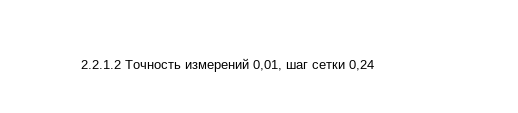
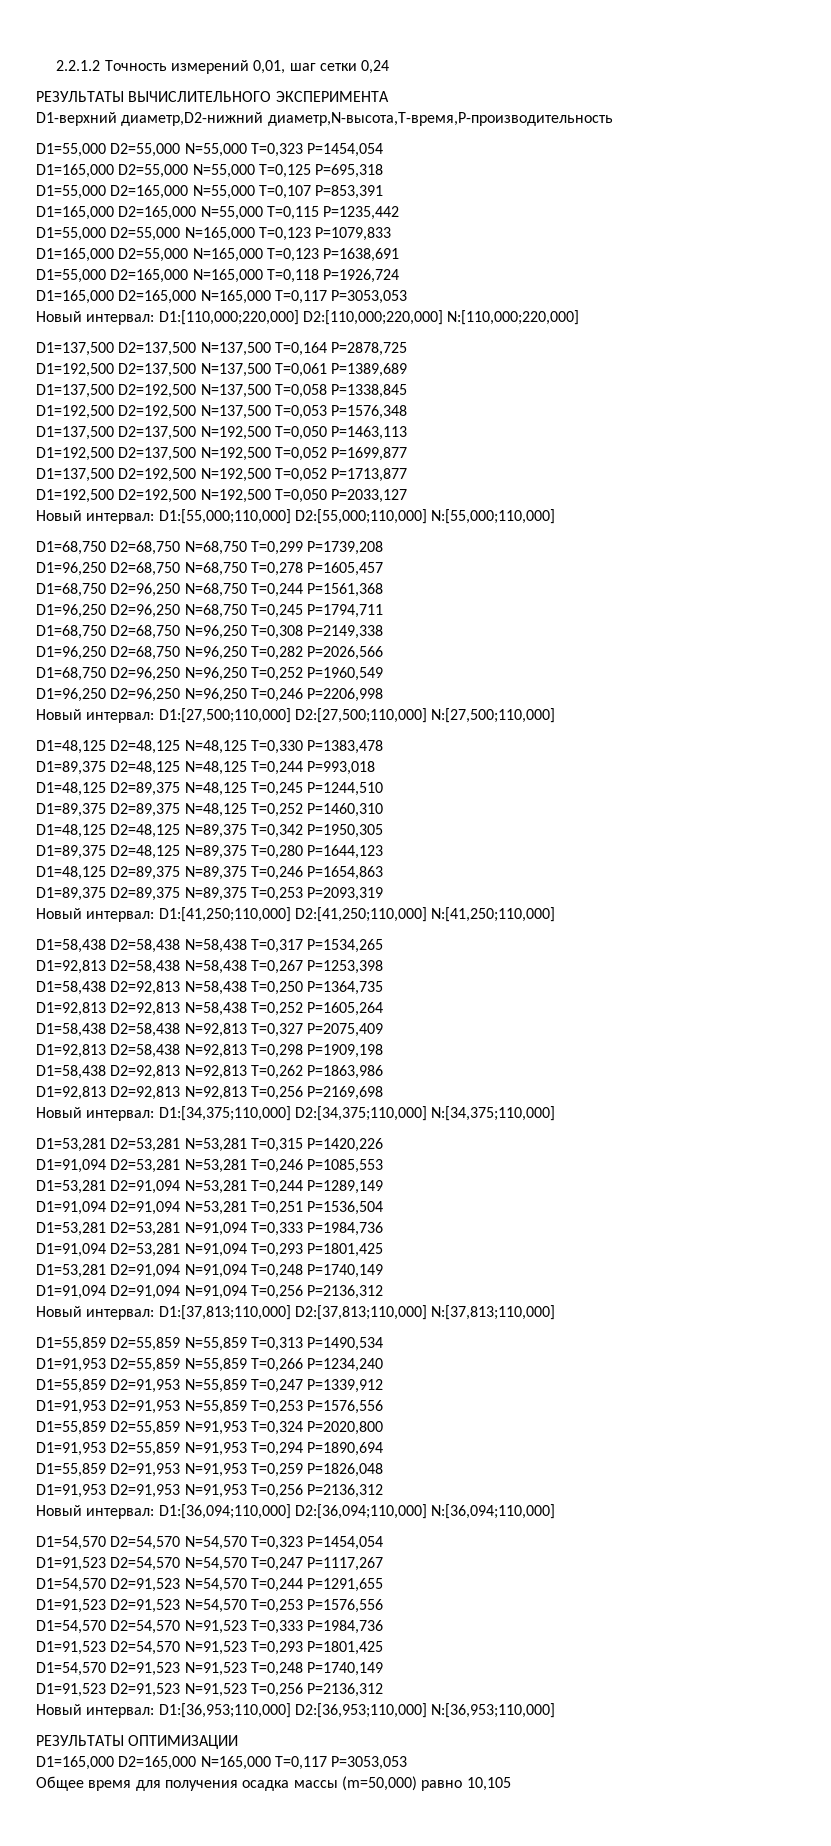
(375, 65) none -> [36,91,389,102] [36,112,613,126] [36,143,384,157] [36,164,384,178] [36,185,384,199] [36,206,400,220] [36,227,392,241] [36,248,400,262] [36,269,400,283] [36,290,408,304] [36,310,580,325] [36,342,408,356] [36,363,408,377] [36,384,408,398] [36,405,408,419] [36,426,408,440] [36,447,408,461] [36,468,408,482] [36,489,408,503] [36,509,556,524] [36,541,384,555] [36,562,384,576] [36,583,384,597] [36,604,384,618] [36,625,384,639] [36,646,384,660] [36,667,384,681] [36,688,384,702] [36,708,556,723] [36,740,384,754] [36,761,376,775] [36,782,384,796] [36,803,384,817] [36,824,384,838] [36,845,384,859] [36,866,384,880] [36,887,384,901] [36,907,556,922] [36,939,384,953] [36,960,384,974] [36,981,384,995] [36,1002,384,1016] [36,1023,384,1037] [36,1044,384,1058] [36,1065,384,1079] [36,1086,384,1100] [36,1106,556,1121] [36,1138,384,1152] [36,1159,384,1173] [36,1180,384,1194] [36,1201,384,1215] [36,1222,384,1236] [36,1243,384,1257] [36,1264,384,1278] [36,1285,384,1299] [36,1305,556,1320] [36,1337,384,1351] [36,1358,384,1372] [36,1379,384,1393] [36,1400,384,1414] [36,1421,384,1435] [36,1442,384,1456] [36,1463,384,1477] [36,1484,384,1498] [36,1504,556,1519] [36,1536,384,1550] [36,1557,384,1571] [36,1578,384,1592] [36,1599,384,1613] [36,1620,384,1634] [36,1641,384,1655] [36,1662,384,1676] [36,1683,384,1697] [36,1703,556,1718] [36,1735,239,1749] [36,1756,408,1770] [36,1776,511,1791] // РЕЗУЛЬТАТЫ ВЫЧИСЛИТЕЛЬНОГО ЭКСПЕРИМЕНТА // D1-верхний диаметр,D2-нижний диаметр,N-высота,T-время,P-производительность // D1=55,000 D2=55,000 N=55,000 T=0,323 P=1454,054 // D1=165,000 D2=55,000 N=55,000 T=0,125 P=695,318 // D1=55,000 D2=165,000 N=55,000 T=0,107 P=853,391 // D1=165,000 D2=165,000 N=55,000 T=0,115 P=1235,442 // D1=55,000 D2=55,000 N=165,000 T=0,123 P=1079,833 // D1=165,000 D2=55,000 N=165,000 T=0,123 P=1638,691 // D1=55,000 D2=165,000 N=165,000 T=0,118 P=1926,724 // D1=165,000 D2=165,000 N=165,000 T=0,117 P=3053,053 // Новый интервал: D1:[110,000;220,000] D2:[110,000;220,000] N:[110,000;220,000] // D1=137,500 D2=137,500 N=137,500 T=0,164 P=2878,725 // D1=192,500 D2=137,500 N=137,500 T=0,061 P=1389,689 // D1=137,500 D2=192,500 N=137,500 T=0,058 P=1338,845 // D1=192,500 D2=192,500 N=137,500 T=0,053 P=1576,348 // D1=137,500 D2=137,500 N=192,500 T=0,050 P=1463,113 // D1=192,500 D2=137,500 N=192,500 T=0,052 P=1699,877 // D1=137,500 D2=192,500 N=192,500 T=0,052 P=1713,877 // D1=192,500 D2=192,500 N=192,500 T=0,050 P=2033,127 // Новый интервал: D1:[55,000;110,000] D2:[55,000;110,000] N:[55,000;110,000] // D1=68,750 D2=68,750 N=68,750 T=0,299 P=1739,208 // D1=96,250 D2=68,750 N=68,750 T=0,278 P=1605,457 // D1=68,750 D2=96,250 N=68,750 T=0,244 P=1561,368 // D1=96,250 D2=96,250 N=68,750 T=0,245 P=1794,711 // D1=68,750 D2=68,750 N=96,250 T=0,308 P=2149,338 // D1=96,250 D2=68,750 N=96,250 T=0,282 P=2026,566 // D1=68,750 D2=96,250 N=96,250 T=0,252 P=1960,549 // D1=96,250 D2=96,250 N=96,250 T=0,246 P=2206,998 // Новый интервал: D1:[27,500;110,000] D2:[27,500;110,000] N:[27,500;110,000] // D1=48,125 D2=48,125 N=48,125 T=0,330 P=1383,478 // D1=89,375 D2=48,125 N=48,125 T=0,244 P=993,018 // D1=48,125 D2=89,375 N=48,125 T=0,245 P=1244,510 // D1=89,375 D2=89,375 N=48,125 T=0,252 P=1460,310 // D1=48,125 D2=48,125 N=89,375 T=0,342 P=1950,305 // D1=89,375 D2=48,125 N=89,375 T=0,280 P=1644,123 // D1=48,125 D2=89,375 N=89,375 T=0,246 P=1654,863 // D1=89,375 D2=89,375 N=89,375 T=0,253 P=2093,319 // Новый интервал: D1:[41,250;110,000] D2:[41,250;110,000] N:[41,250;110,000] // D1=58,438 D2=58,438 N=58,438 T=0,317 P=1534,265 // D1=92,813 D2=58,438 N=58,438 T=0,267 P=1253,398 // D1=58,438 D2=92,813 N=58,438 T=0,250 P=1364,735 // D1=92,813 D2=92,813 N=58,438 T=0,252 P=1605,264 // D1=58,438 D2=58,438 N=92,813 T=0,327 P=2075,409 // D1=92,813 D2=58,438 N=92,813 T=0,298 P=1909,198 // D1=58,438 D2=92,813 N=92,813 T=0,262 P=1863,986 // D1=92,813 D2=92,813 N=92,813 T=0,256 P=2169,698 // Новый интервал: D1:[34,375;110,000] D2:[34,375;110,000] N:[34,375;110,000] // D1=53,281 D2=53,281 N=53,281 T=0,315 P=1420,226 // D1=91,094 D2=53,281 N=53,281 T=0,246 P=1085,553 // D1=53,281 D2=91,094 N=53,281 T=0,244 P=1289,149 // D1=91,094 D2=91,094 N=53,281 T=0,251 P=1536,504 // D1=53,281 D2=53,281 N=91,094 T=0,333 P=1984,736 // D1=91,094 D2=53,281 N=91,094 T=0,293 P=1801,425 // D1=53,281 D2=91,094 N=91,094 T=0,248 P=1740,149 // D1=91,094 D2=91,094 N=91,094 T=0,256 P=2136,312 // Новый интервал: D1:[37,813;110,000] D2:[37,813;110,000] N:[37,813;110,000] // D1=55,859 D2=55,859 N=55,859 T=0,313 P=1490,534 // D1=91,953 D2=55,859 N=55,859 T=0,266 P=1234,240 // D1=55,859 D2=91,953 N=55,859 T=0,247 P=1339,912 // D1=91,953 D2=91,953 N=55,859 T=0,253 P=1576,556 // D1=55,859 D2=55,859 N=91,953 T=0,324 P=2020,800 // D1=91,953 D2=55,859 N=91,953 T=0,294 P=1890,694 // D1=55,859 D2=91,953 N=91,953 T=0,259 P=1826,048 // D1=91,953 D2=91,953 N=91,953 T=0,256 P=2136,312 // Новый интервал: D1:[36,094;110,000] D2:[36,094;110,000] N:[36,094;110,000] // D1=54,570 D2=54,570 N=54,570 T=0,323 P=1454,054 // D1=91,523 D2=54,570 N=54,570 T=0,247 P=1117,267 // D1=54,570 D2=91,523 N=54,570 T=0,244 P=1291,655 // D1=91,523 D2=91,523 N=54,570 T=0,253 P=1576,556 // D1=54,570 D2=54,570 N=91,523 T=0,333 P=1984,736 // D1=91,523 D2=54,570 N=91,523 T=0,293 P=1801,425 // D1=54,570 D2=91,523 N=91,523 T=0,248 P=1740,149 // D1=91,523 D2=91,523 N=91,523 T=0,256 P=2136,312 // Новый интервал: D1:[36,953;110,000] D2:[36,953;110,000] N:[36,953;110,000] // РЕЗУЛЬТАТЫ ОПТИМИЗАЦИИ // D1=165,000 D2=165,000 N=165,000 T=0,117 P=3053,053 // Общее время для получения осадка массы (m=50,000) равно 10,105

